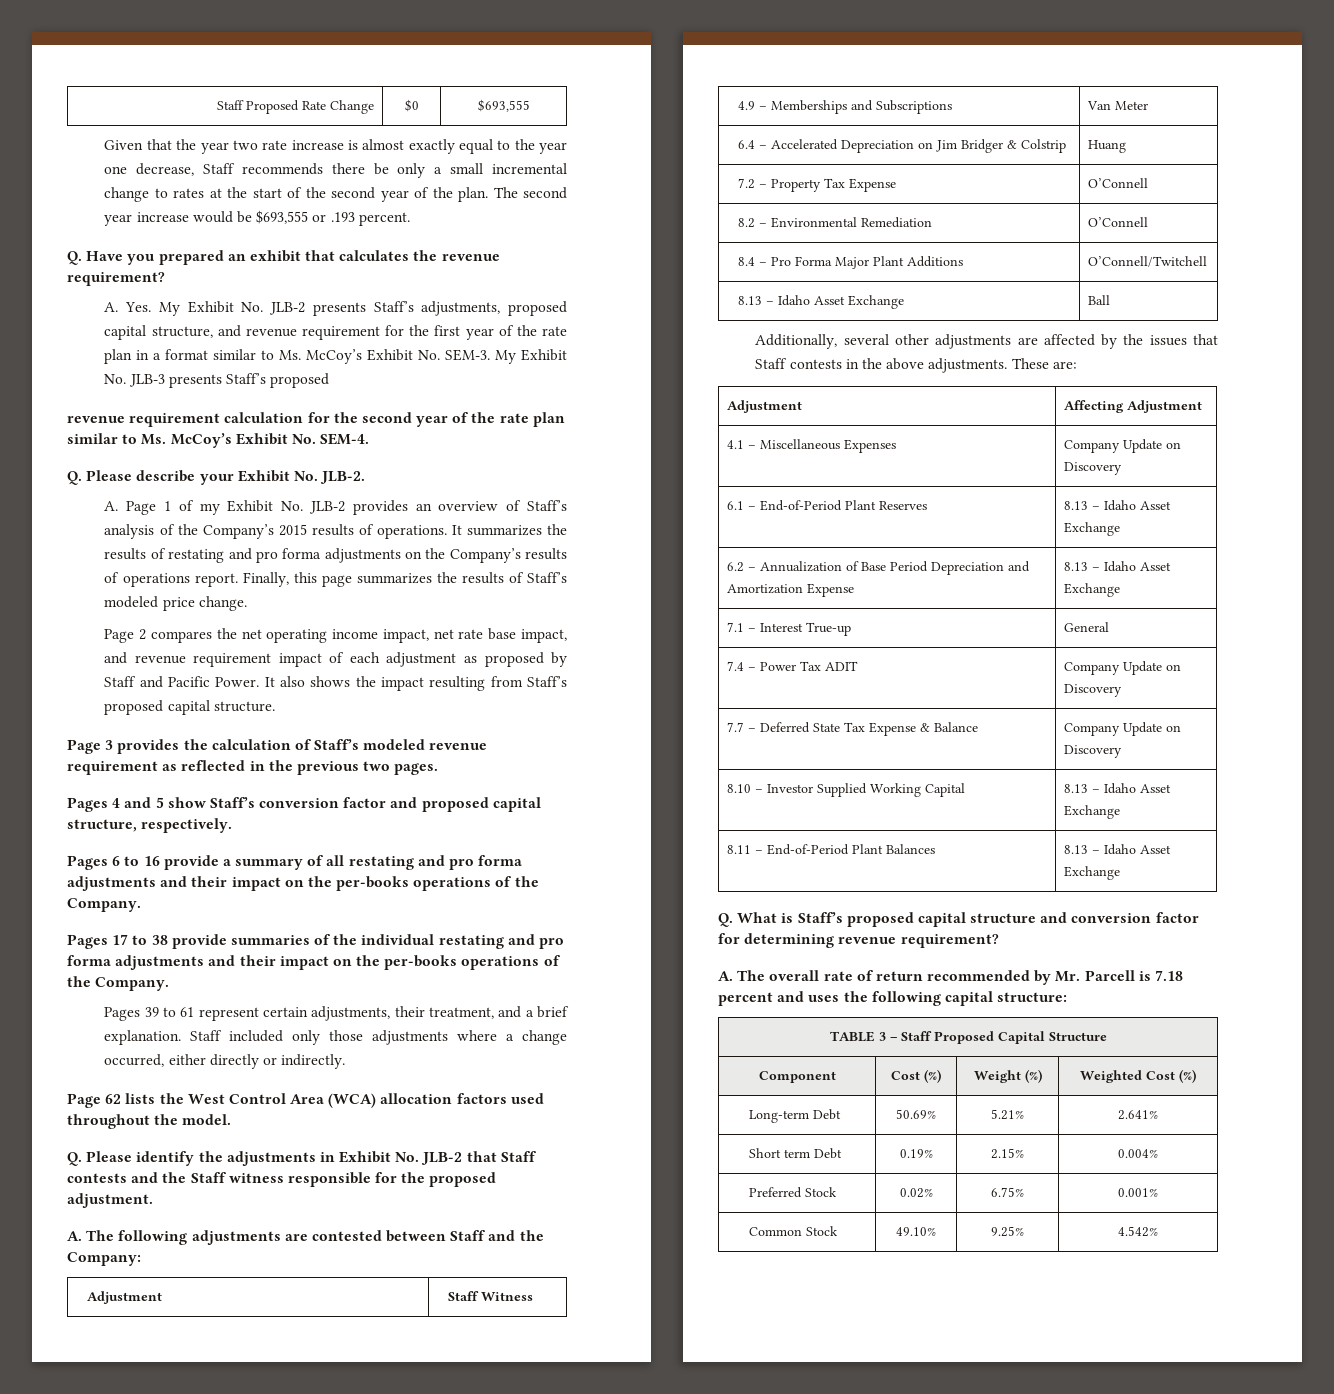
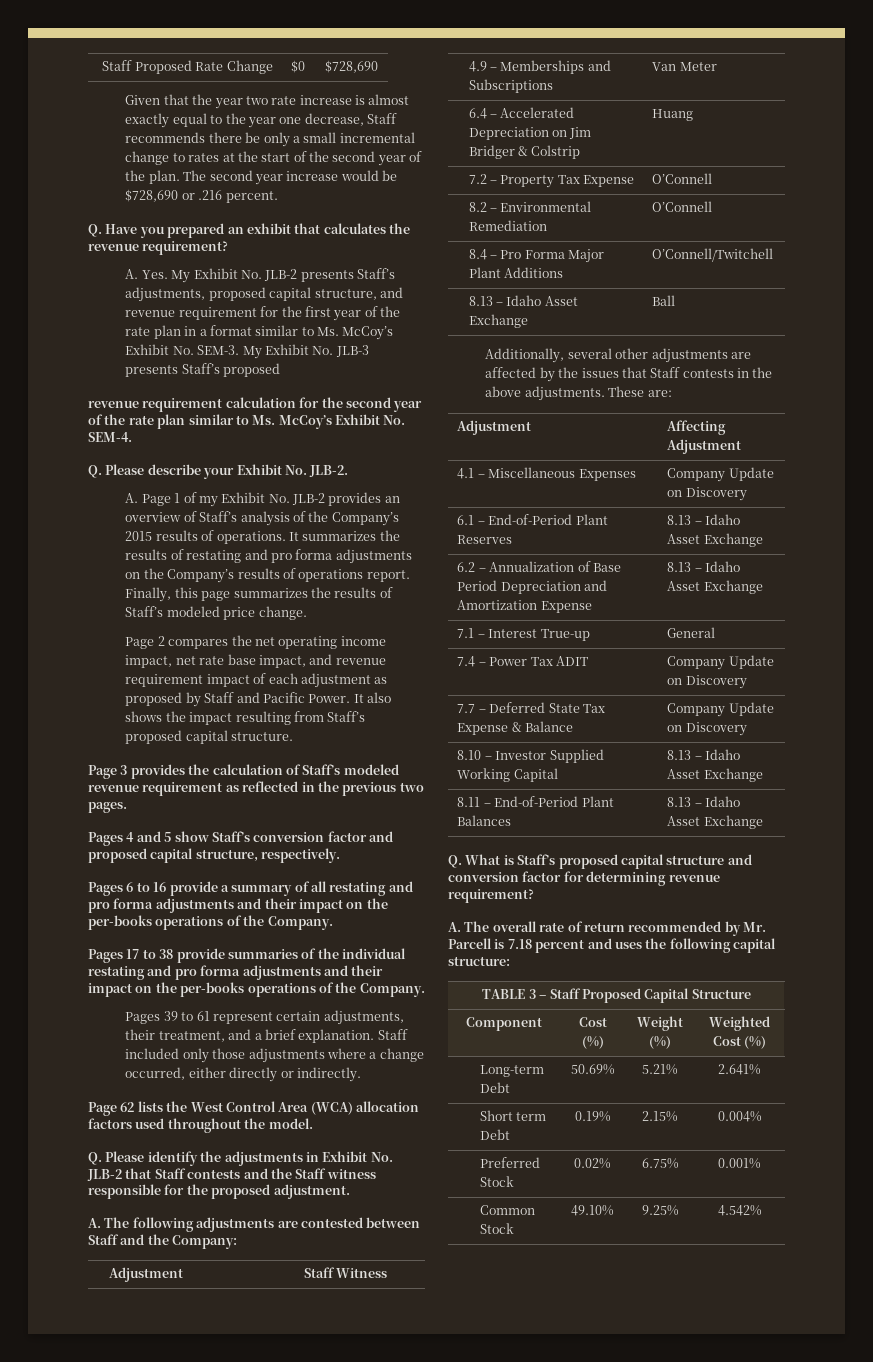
[477,99,530,112] $693,555 -> [324,60,378,73] $728,690
[256,210,355,224] $693,555 or .193 -> [125,189,223,202] $728,690 or .216

